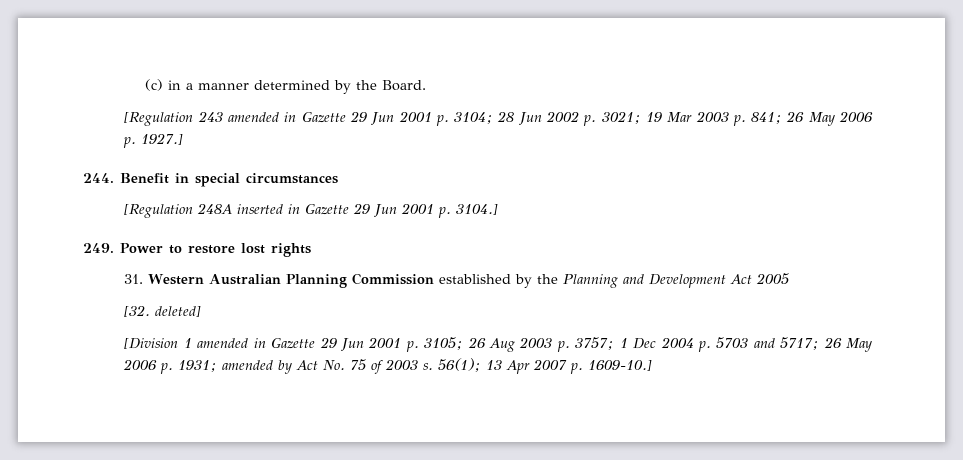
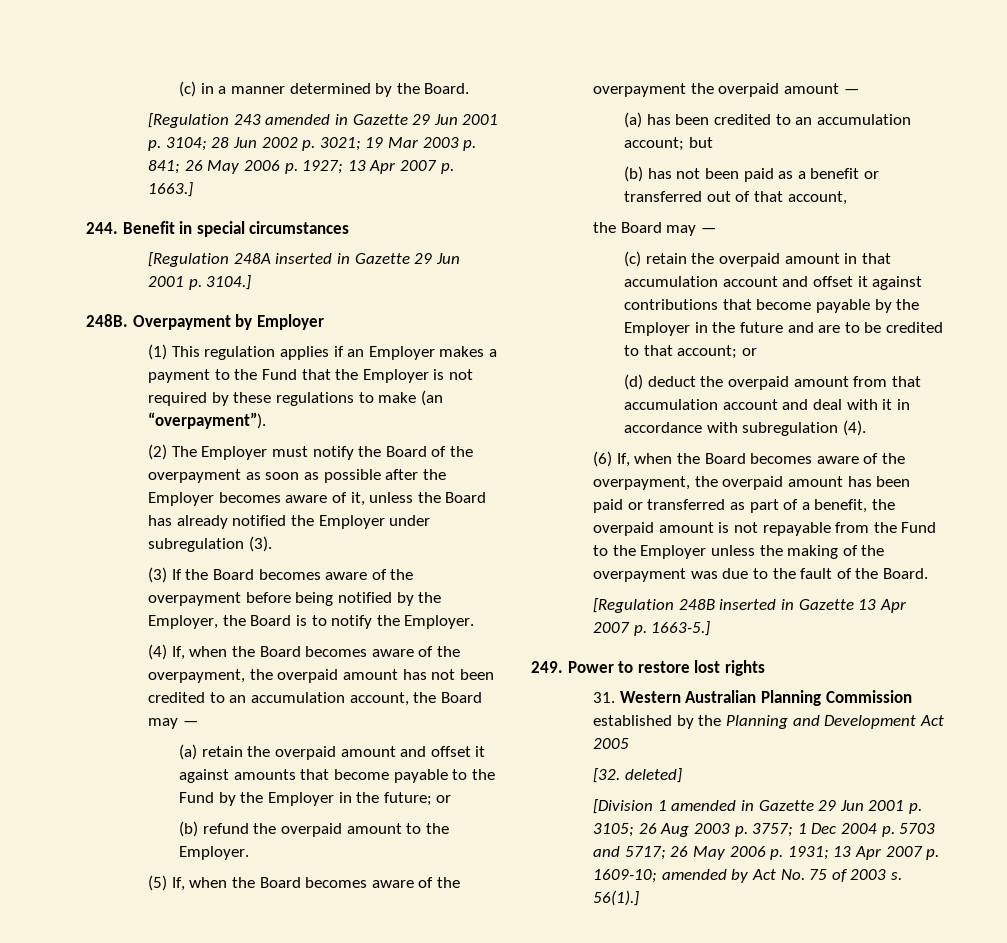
[141,133,184,145] 1927.] -> [302,160,454,174] [148,182,194,197] 1927; 13 Apr 2007 p. 1663.]
(499, 209) none -> [86,314,324,330] [148,344,497,360] [148,369,473,383] [148,390,443,406] [148,412,267,429] [148,444,473,460] [148,469,446,483] [148,492,487,506] [148,515,431,529] [148,536,272,552] [148,567,414,583] [148,592,442,606] [148,615,475,629] [148,644,460,660] [148,669,494,683] [148,692,482,706] [148,718,198,729] [179,744,486,760] [179,769,495,783] [179,792,452,806] [179,821,449,837] [179,846,250,860] [148,875,460,891] [593,83,859,97] [624,112,911,128] [624,137,713,151] [624,166,880,182] [624,191,847,205] [593,222,716,236] [624,251,891,267] [624,276,923,290] [624,299,920,313] [624,322,944,336] [624,345,758,359] [624,374,921,390] [624,399,910,410] [624,420,867,436] [593,451,905,467] [593,476,911,490] [593,499,895,513] [593,522,937,536] [593,545,885,559] [593,568,928,582] [593,598,906,613] [593,621,711,636] // 248B. Overpayment by Employer // (1) This regulation applies if an Employer makes a payment to the Fund that the Employer is not required by these regulations to make (an “overpayment”). // (2) The Employer must notify the Board of the overpayment as soon as possible after the Employer becomes aware of it, unless the Board has already notified the Employer under subregulation (3). // (3) If the Board becomes aware of the overpayment before being notified by the Employer, the Board is to notify the Employer. // (4) If, when the Board becomes aware of the overpayment, the overpaid amount has not been credited to an accumulation account, the Board may — // (a) retain the overpaid amount and offset it against amounts that become payable to the Fund by the Employer in the future; or // (b) refund the overpaid amount to the Employer. // (5) If, when the Board becomes aware of the overpayment the overpaid amount — // (a) has been credited to an accumulation account; but // (b) has not been paid as a benefit or transferred out of that account, // the Board may — // (c) retain the overpaid amount in that accumulation account and offset it against contributions that become payable by the Employer in the future and are to be credited to that account; or // (d) deduct the overpaid amount from that accumulation account and deal with it in accordance with subregulation (4). // (6) If, when the Board becomes aware of the overpayment, the overpaid amount has been paid or transferred as part of a benefit, the overpaid amount is not repayable from the Fund to the Employer unless the making of the overpayment was due to the fault of the Board. // [Regulation 248B inserted in Gazette 13 Apr 2007 p. 1663-5.]
(218, 366) none -> [833,846,940,860] [593,869,658,883] 13 Apr 2007 p. 1609-10;
[438,358,653,374] 56(1); 13 Apr 2007 p. 1609-10.] -> [593,890,640,906] 56(1).]

